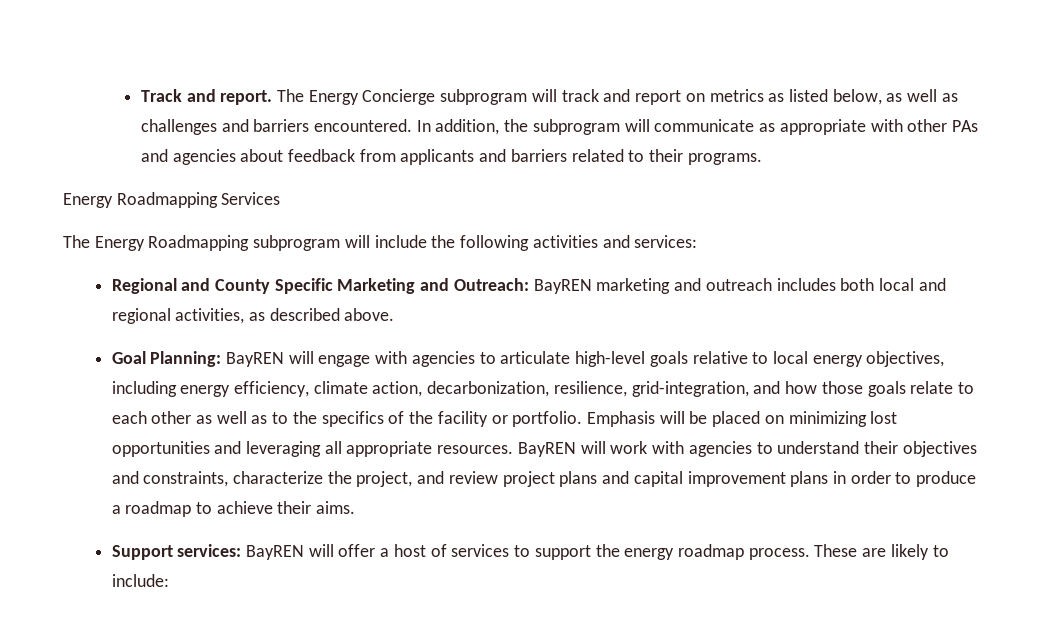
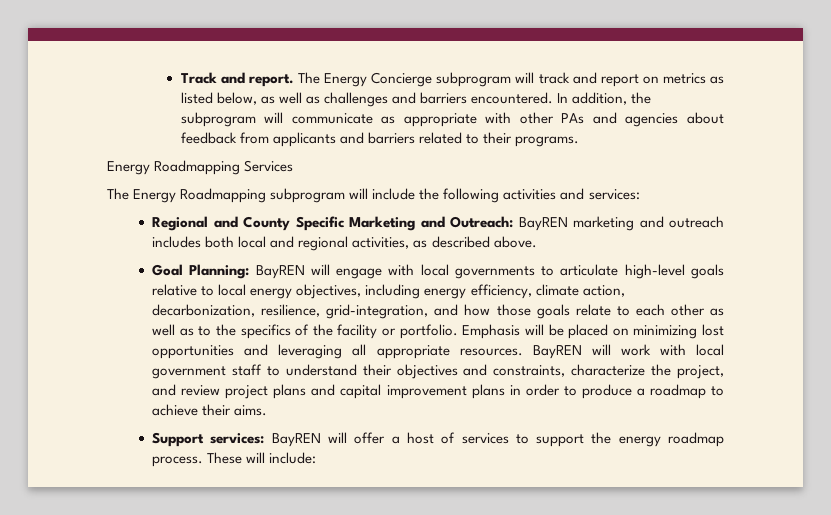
[411,351,475,367] agencies -> [420,264,535,279] local governments
[688,441,752,457] agencies -> [696,344,724,356] [152,364,263,379] local government staff
[862,544,949,560] are likely to -> [246,452,266,463] will

